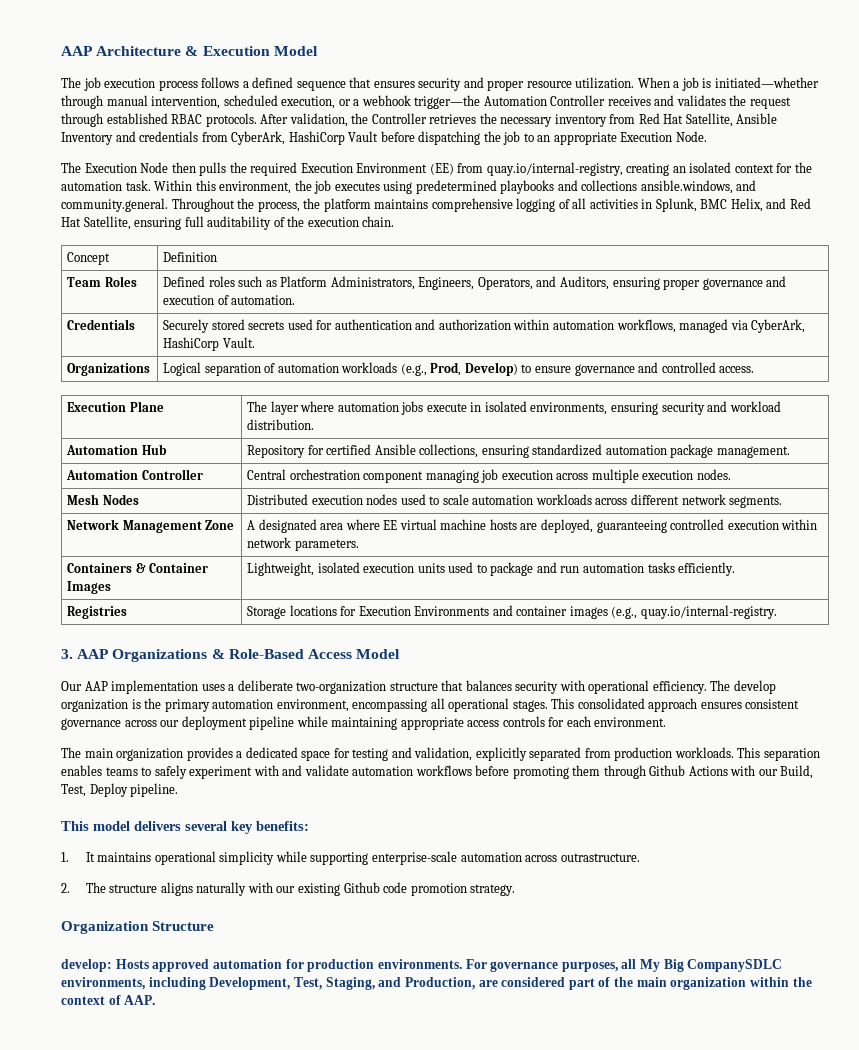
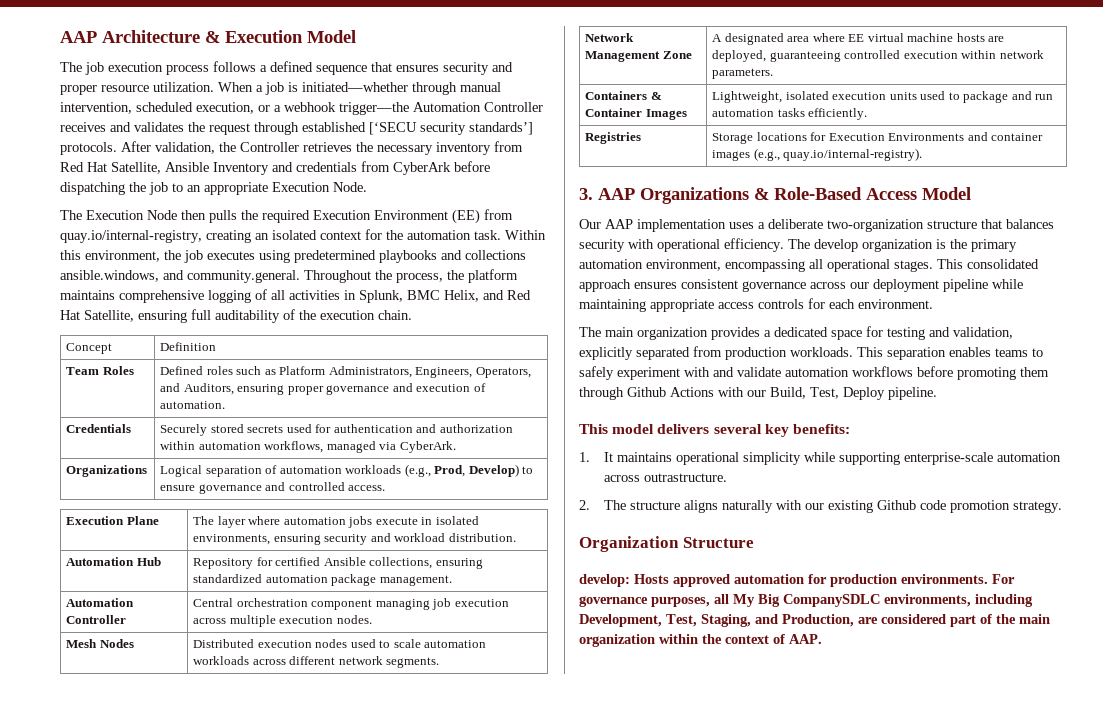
[171,114,203,124] RBAC -> [369,122,533,135] [‘SECU security standards’]
[231,131,379,145] CyberArk, HashiCorp Vault -> [393,162,451,175] CyberArk
[751,319,806,333] [163,337,255,351] CyberArk, HashiCorp Vault. -> [399,441,456,453] CyberArk.
[640,605,777,619] quay.io/internal-registry. -> [783,148,923,161] quay.io/internal-registry).

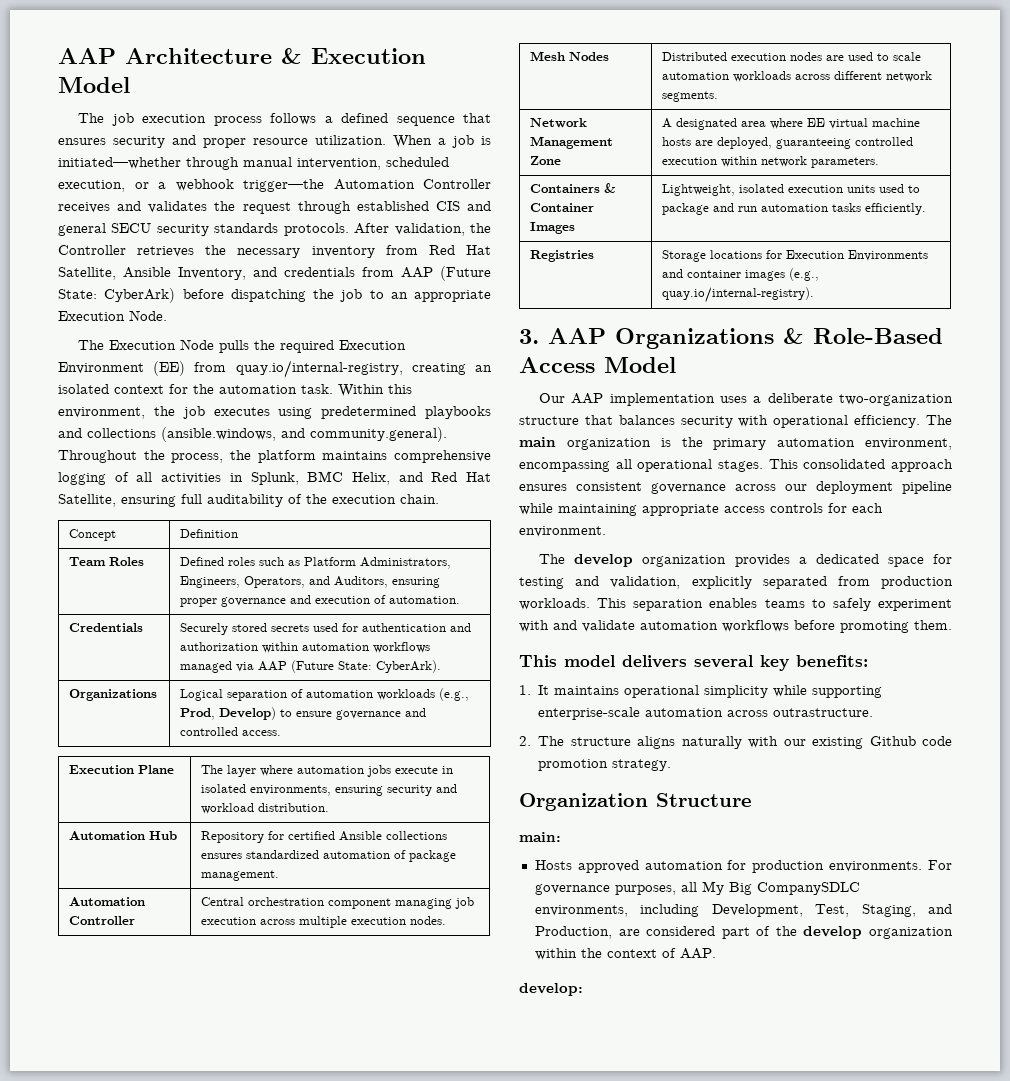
[369,122,533,135] [‘SECU security standards’] -> [435,201,491,211] [58,223,279,236] CIS and general SECU security standards
[213,162,269,175] Inventory -> [178,267,246,280] Inventory,
[393,162,451,175] CyberArk -> [401,266,491,281] [58,288,176,303] AAP (Future State: CyberArk)
[181,210,206,220] then -> (215, 344) none
[60,270,300,283] ansible.windows, and community.general. -> [161,427,447,442] (ansible.windows, and community.general).
[264,441,324,453] workflows, -> [373,642,431,653] workflows
[399,441,456,453] CyberArk. -> [258,660,442,673] AAP (Future State: CyberArk).
[369,557,483,569] collections, ensuring -> [386,831,448,840] [201,853,243,859] collections ensures
(328, 579) none -> [394,850,407,859] of
(348, 643) none -> [826,55,845,61] are
[814,239,858,252] develop -> [519,437,556,447] main
[605,327,634,337] main -> [574,554,634,567] develop
[1020,367,1049,377] [579,387,937,400] them through Github Actions with our Build, Test, Deploy pipeline. -> [914,620,952,630] them.
[579,574,630,587] develop: -> [519,832,561,842] main: //
[1019,614,1050,624] main -> [803,926,863,939] develop
(822, 639) none -> [519,983,583,996] // develop:

